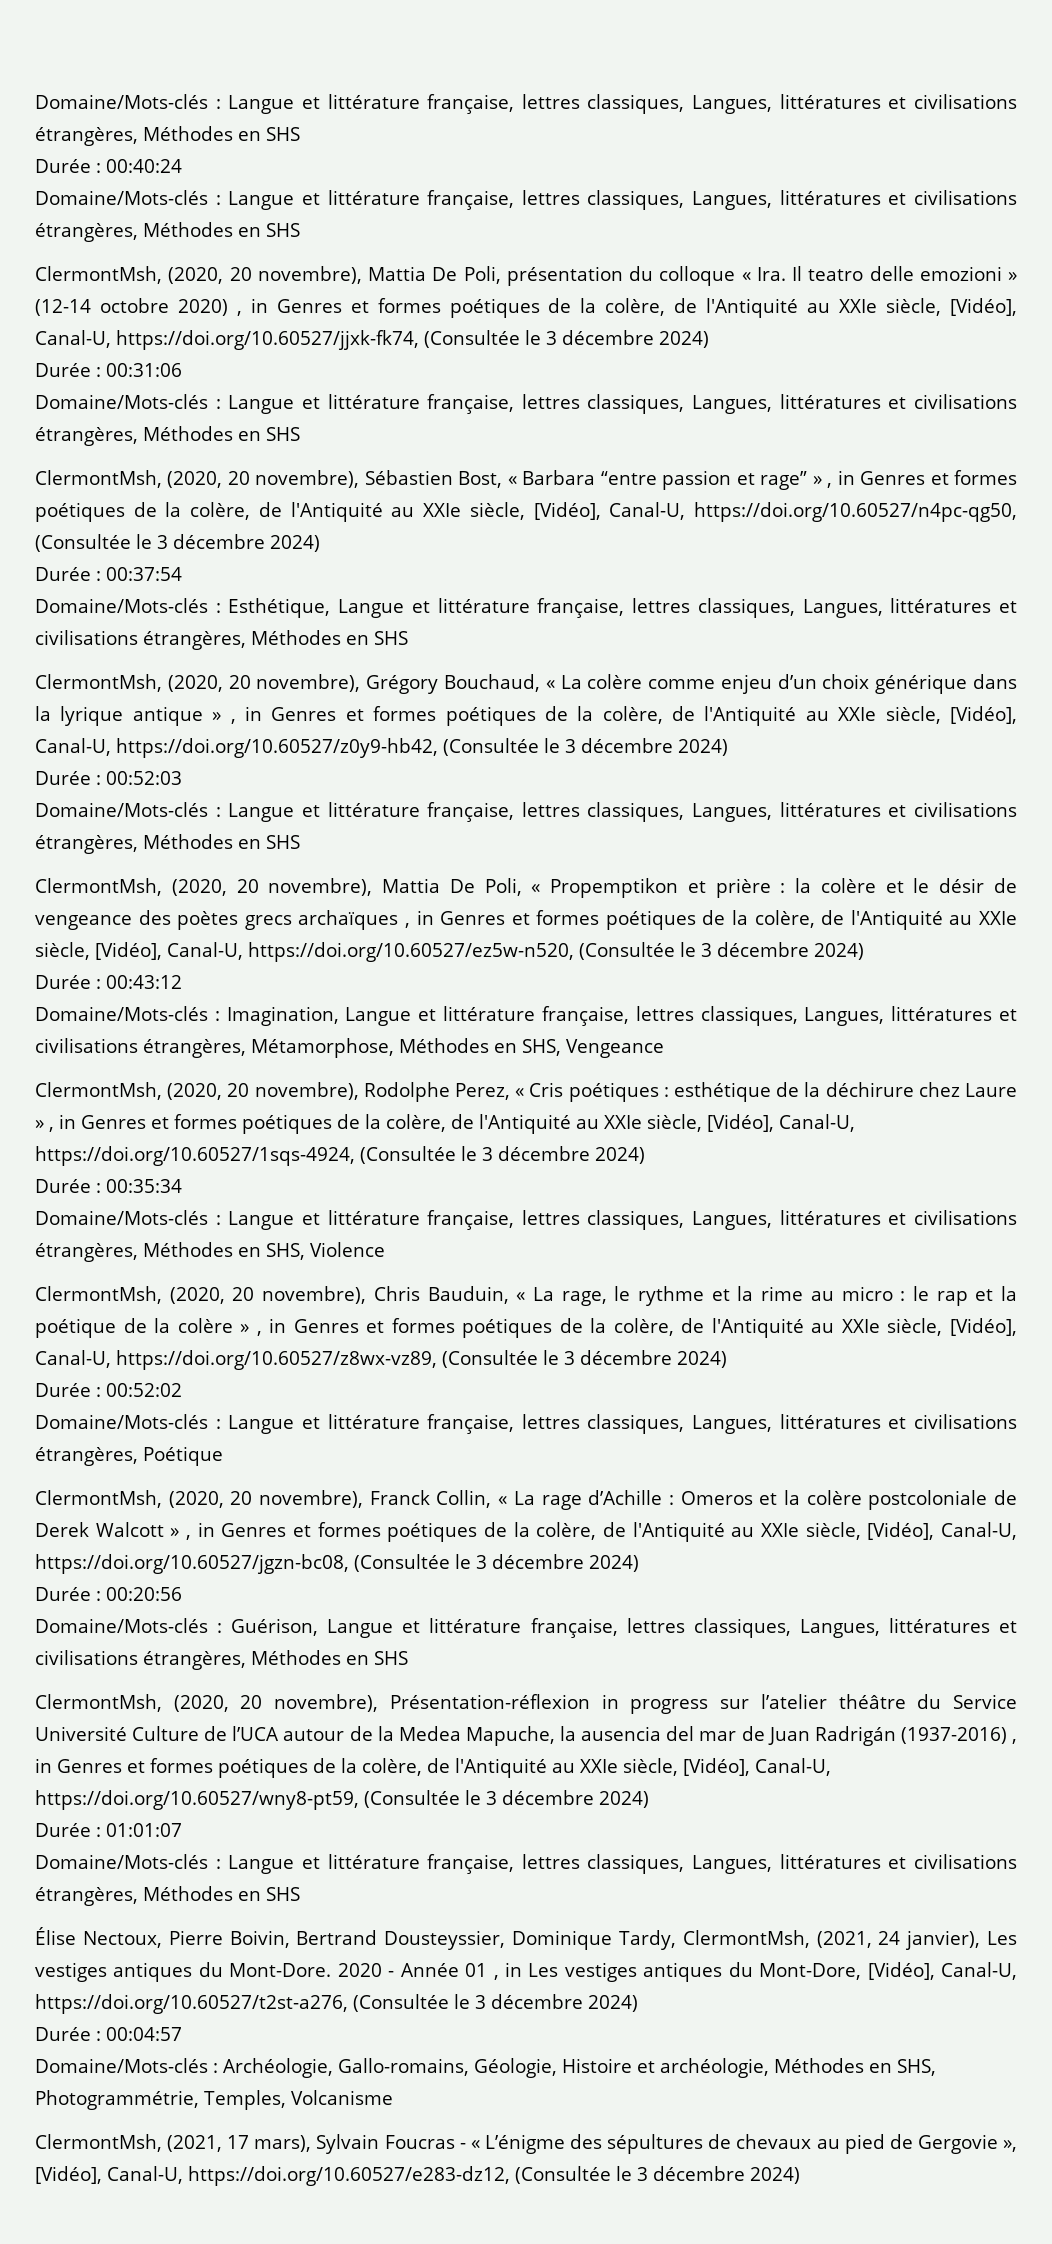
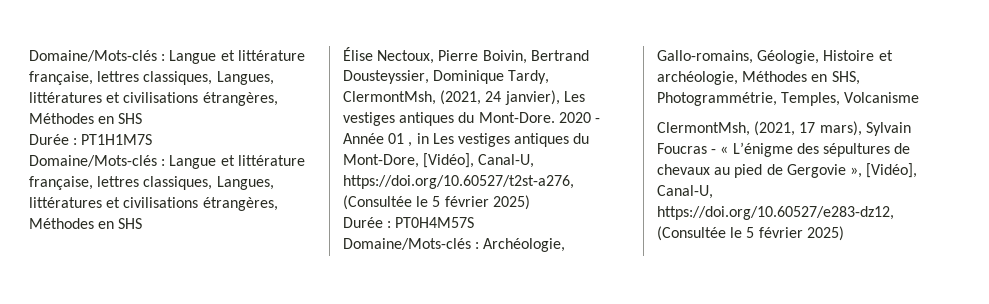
[106,159,182,173] [35,190,1017,210] [35,222,300,242] [35,266,1017,286] [35,298,1017,318] [35,330,709,350] [35,363,182,377] [35,394,1017,414] [35,426,300,446] [35,470,1018,490] [35,502,1017,522] [35,534,320,552] [35,567,182,581] [35,598,1018,618] [35,630,408,650] [35,674,1018,694] [35,706,1018,726] [35,738,728,758] [35,771,182,785] [35,802,1017,822] [35,834,300,854] [35,878,1017,898] [35,910,1018,930] [35,942,864,962] [35,975,182,989] [35,1006,1018,1026] [35,1038,664,1058] [35,1082,1018,1102] [35,1114,855,1134] [35,1146,645,1166] [35,1179,182,1193] [35,1210,1017,1230] [35,1242,385,1262] [35,1286,1018,1306] [35,1318,1017,1338] [35,1350,727,1370] [35,1383,182,1397] [35,1414,1017,1434] [35,1446,223,1466] [35,1490,1017,1510] [35,1522,1017,1542] [35,1554,639,1574] [35,1587,182,1601] [35,1618,1018,1638] [35,1650,408,1670] [35,1694,1018,1714] [35,1726,1018,1746] [35,1758,831,1778] [35,1790,649,1810] [35,1823,182,1837] 00:40:24 // Domaine/Mots-clés : Langue et littérature française, lettres classiques, Langues, littératures et civilisations étrangères, Méthodes en SHS // ClermontMsh, (2020, 20 novembre), Mattia De Poli, présentation du colloque « Ira. Il teatro delle emozioni » (12-14 octobre 2020) , in Genres et formes poétiques de la colère, de l'Antiquité au XXIe siècle, [Vidéo], Canal-U, https://doi.org/10.60527/jjxk-fk74, (Consultée le 3 décembre 2024) // Durée : 00:31:06 // Domaine/Mots-clés : Langue et littérature française, lettres classiques, Langues, littératures et civilisations étrangères, Méthodes en SHS // ClermontMsh, (2020, 20 novembre), Sébastien Bost, « Barbara “entre passion et rage” » , in Genres et formes poétiques de la colère, de l'Antiquité au XXIe siècle, [Vidéo], Canal-U, https://doi.org/10.60527/n4pc-qg50, (Consultée le 3 décembre 2024) // Durée : 00:37:54 // Domaine/Mots-clés : Esthétique, Langue et littérature française, lettres classiques, Langues, littératures et civilisations étrangères, Méthodes en SHS // ClermontMsh, (2020, 20 novembre), Grégory Bouchaud, « La colère comme enjeu d’un choix générique dans la lyrique antique » , in Genres et formes poétiques de la colère, de l'Antiquité au XXIe siècle, [Vidéo], Canal-U, https://doi.org/10.60527/z0y9-hb42, (Consultée le 3 décembre 2024) // Durée : 00:52:03 // Domaine/Mots-clés : Langue et littérature française, lettres classiques, Langues, littératures et civilisations étrangères, Méthodes en SHS // ClermontMsh, (2020, 20 novembre), Mattia De Poli, « Propemptikon et prière : la colère et le désir de vengeance des poètes grecs archaïques , in Genres et formes poétiques de la colère, de l'Antiquité au XXIe siècle, [Vidéo], Canal-U, https://doi.org/10.60527/ez5w-n520, (Consultée le 3 décembre 2024) // Durée : 00:43:12 // Domaine/Mots-clés : Imagination, Langue et littérature française, lettres classiques, Langues, littératures et civilisations étrangères, Métamorphose, Méthodes en SHS, Vengeance // ClermontMsh, (2020, 20 novembre), Rodolphe Perez, « Cris poétiques : esthétique de la déchirure chez Laure » , in Genres et formes poétiques de la colère, de l'Antiquité au XXIe siècle, [Vidéo], Canal-U, https://doi.org/10.60527/1sqs-4924, (Consultée le 3 décembre 2024) // Durée : 00:35:34 // Domaine/Mots-clés : Langue et littérature française, lettres classiques, Langues, littératures et civilisations étrangères, Méthodes en SHS, Violence // ClermontMsh, (2020, 20 novembre), Chris Bauduin, « La rage, le rythme et la rime au micro : le rap et la poétique de la colère » , in Genres et formes poétiques de la colère, de l'Antiquité au XXIe siècle, [Vidéo], Canal-U, https://doi.org/10.60527/z8wx-vz89, (Consultée le 3 décembre 2024) // Durée : 00:52:02 // Domaine/Mots-clés : Langue et littérature française, lettres classiques, Langues, littératures et civilisations étrangères, Poétique // ClermontMsh, (2020, 20 novembre), Franck Collin, « La rage d’Achille : Omeros et la colère postcoloniale de Derek Walcott » , in Genres et formes poétiques de la colère, de l'Antiquité au XXIe siècle, [Vidéo], Canal-U, https://doi.org/10.60527/jgzn-bc08, (Consultée le 3 décembre 2024) // Durée : 00:20:56 // Domaine/Mots-clés : Guérison, Langue et littérature française, lettres classiques, Langues, littératures et civilisations étrangères, Méthodes en SHS // ClermontMsh, (2020, 20 novembre), Présentation-réflexion in progress sur l’atelier théâtre du Service Université Culture de l’UCA autour de la Medea Mapuche, la ausencia del mar de Juan Radrigán (1937-2016) , in Genres et formes poétiques de la colère, de l'Antiquité au XXIe siècle, [Vidéo], Canal-U, https://doi.org/10.60527/wny8-pt59, (Consultée le 3 décembre 2024) // Durée : 01:01:07 -> [81,134,153,145] PT1H1M7S
[475,1994,638,2012] [35,2027,182,2041] 3 décembre 2024) // Durée : 00:04:57 -> [432,195,530,210] [343,217,475,228] 5 février 2025) // Durée : PT0H4M57S
[637,2166,800,2184] 3 décembre 2024) -> [746,226,844,241] 5 février 2025)

